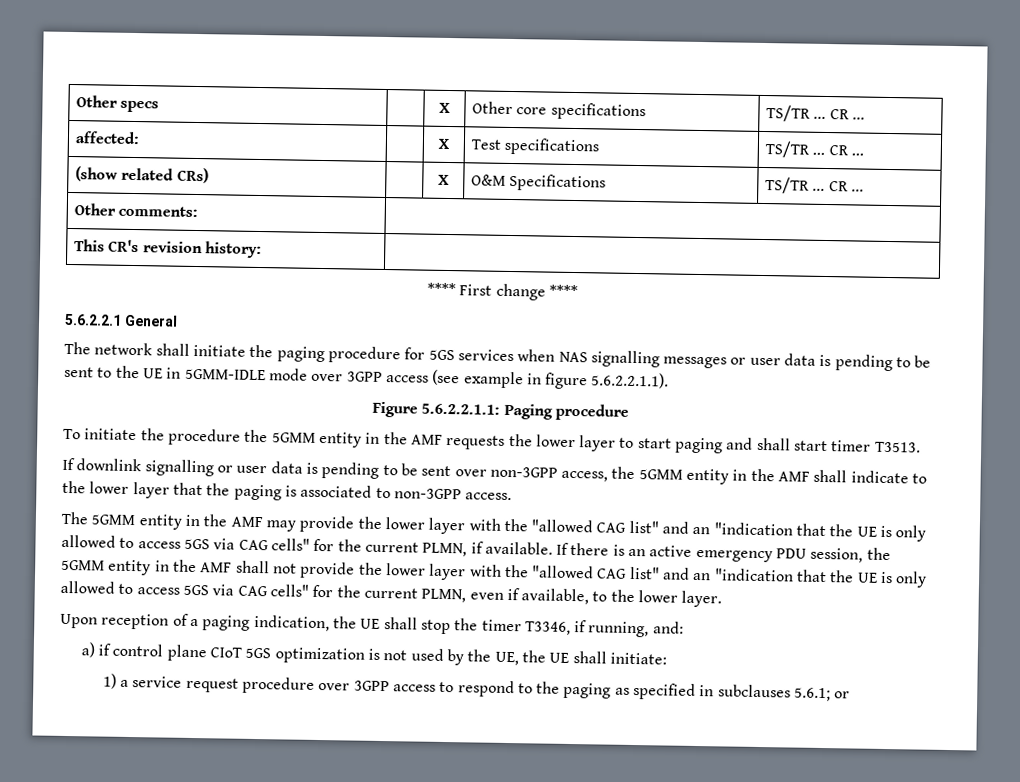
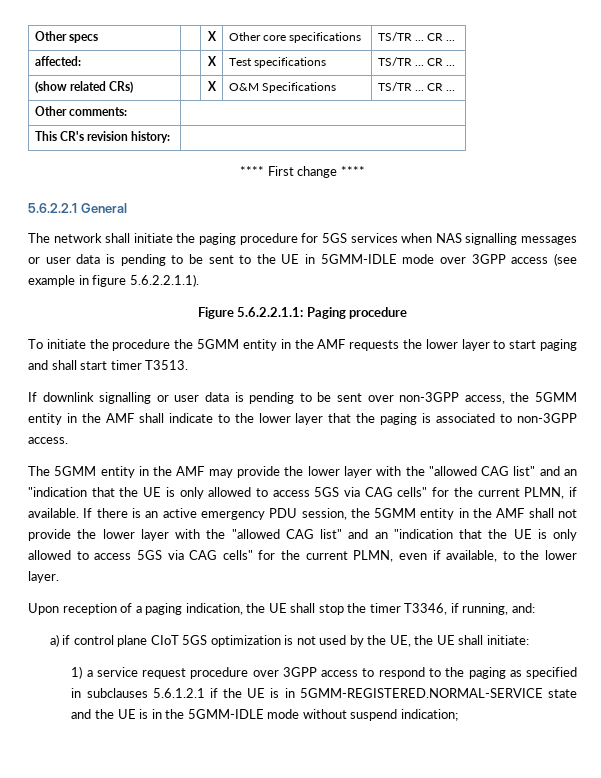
[794,687,851,702] 5.6.1; or -> [152,688,577,698] [71,709,458,721] 5.6.1.2.1 if the UE is in 5GMM-REGISTERED.NORMAL-SERVICE state and the UE is in the 5GMM-IDLE mode without suspend indication;

